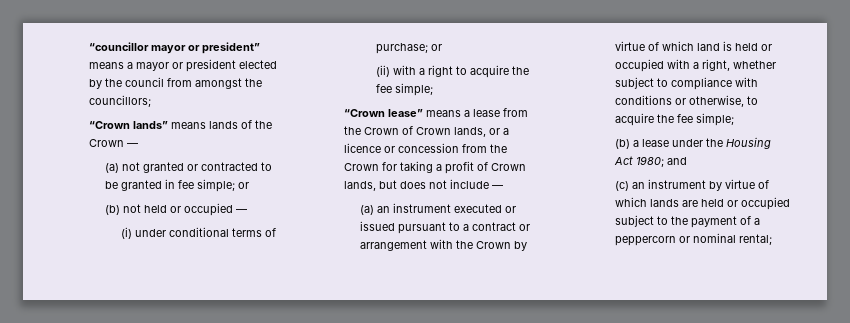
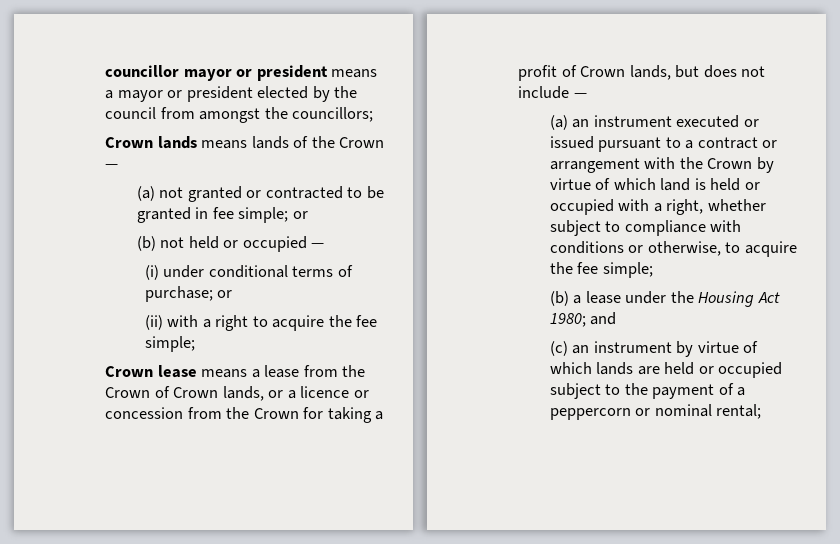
[89,42,261,54] “councillor mayor or president” -> [105,65,328,81] councillor mayor or president
[89,121,169,129] “Crown lands” -> [105,136,197,149] Crown lands
[344,109,424,117] “Crown lease” -> [105,365,197,378] Crown lease

